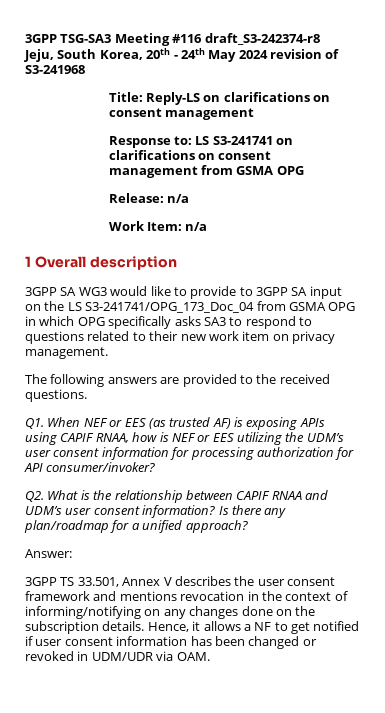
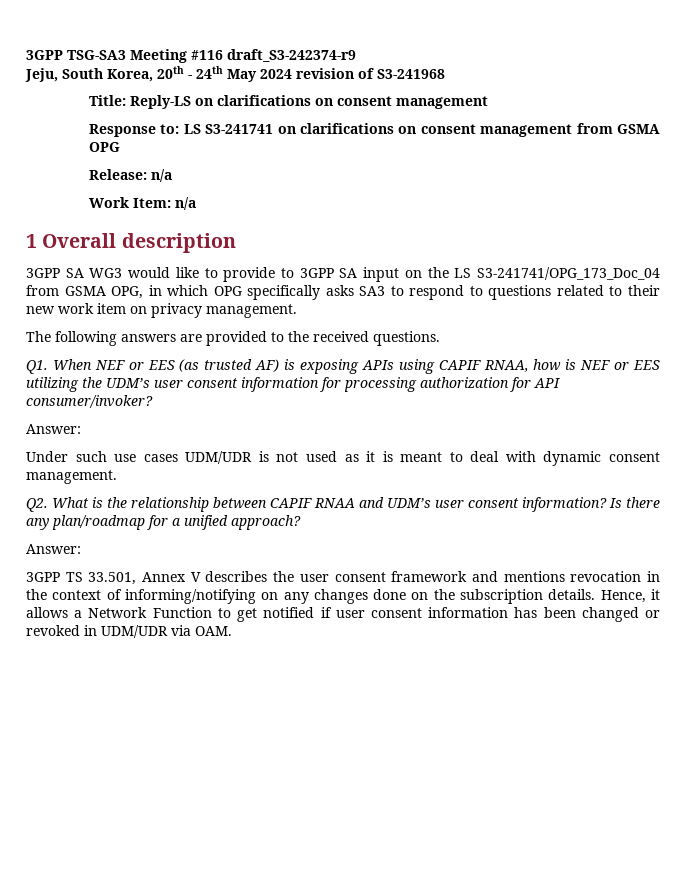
[204,33,320,45] draft_S3-242374-r8 -> [227,49,356,62] draft_S3-242374-r9
[328,302,356,311] OPG -> [111,286,144,299] OPG,
(156, 467) none -> [26,424,81,434] [26,451,660,466] [26,470,117,484] // Answer: // Under such use cases UDM/UDR is not used as it is meant to deal with dynamic consent management.
[254,622,272,631] NF -> [88,607,212,618] Network Function

